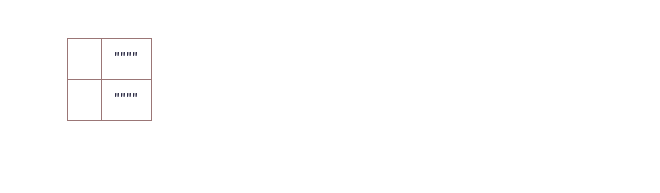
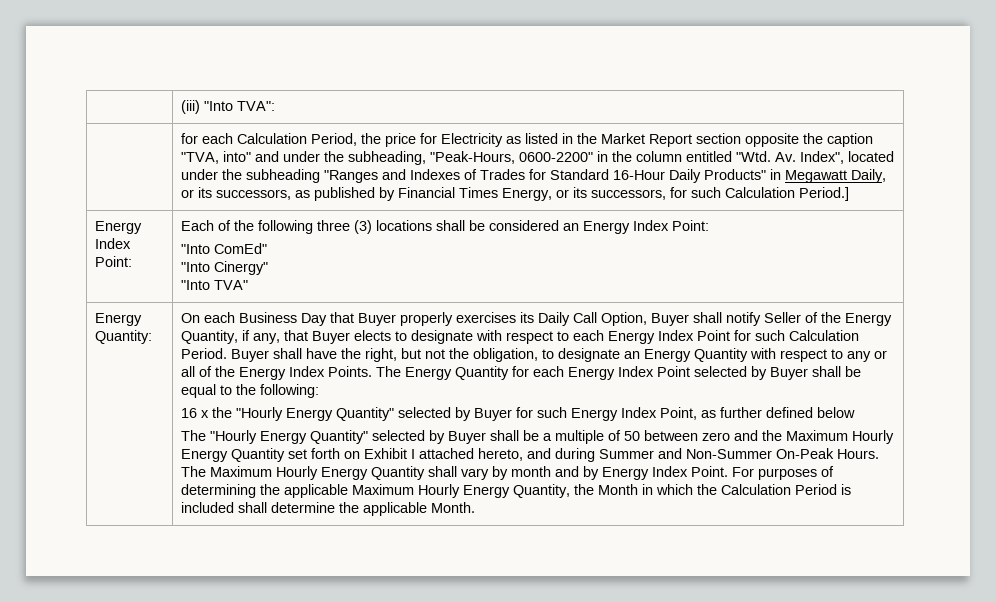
[113,52,138,64] [113,93,138,105] | """" // | """" -> [180,100,275,114] [180,133,873,147] [180,151,894,165] [180,169,886,183] [180,187,849,201] [94,221,142,234] [94,238,131,249] [94,256,132,267] [180,220,709,234] [180,243,267,254] [180,261,268,275] [180,280,248,290] [94,313,142,326] [94,330,152,344] [180,312,892,326] [180,330,859,344] [180,348,887,362] [180,366,861,380] [180,384,319,398] [180,407,855,421] [180,430,894,444] [180,448,879,462] [180,466,834,480] [180,484,851,498] [180,502,475,516] | (iii) "Into TVA": // | for each Calculation Period, the price for Electricity as listed in the Market Report section opposite the caption "TVA, into" and under the subheading, "Peak-Hours, 0600-2200" in the column entitled "Wtd. Av. Index", located under the subheading "Ranges and Indexes of Trades for Standard 16-Hour Daily Products" in Megawatt Daily, or its successors, as published by Financial Times Energy, or its successors, for such Calculation Period.] // Energy Index Point: | Each of the following three (3) locations shall be considered an Energy Index Point: // "Into ComEd" // "Into Cinergy" // "Into TVA" // Energy Quantity: | On each Business Day that Buyer properly exercises its Daily Call Option, Buyer shall notify Seller of the Energy Quantity, if any, that Buyer elects to designate with respect to each Energy Index Point for such Calculation Period. Buyer shall have the right, but not the obligation, to designate an Energy Quantity with respect to any or all of the Energy Index Points. The Energy Quantity for each Energy Index Point selected by Buyer shall be equal to the following: // 16 x the "Hourly Energy Quantity" selected by Buyer for such Energy Index Point, as further defined below // The "Hourly Energy Quantity" selected by Buyer shall be a multiple of 50 between zero and the Maximum Hourly Energy Quantity set forth on Exhibit I attached hereto, and during Summer and Non-Summer On-Peak Hours. The Maximum Hourly Energy Quantity shall vary by month and by Energy Index Point. For purposes of determining the applicable Maximum Hourly Energy Quantity, the Month in which the Calculation Period is included shall determine the applicable Month.

